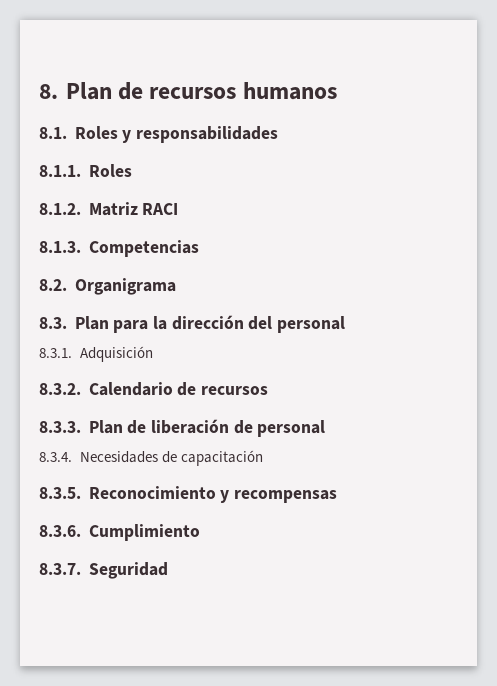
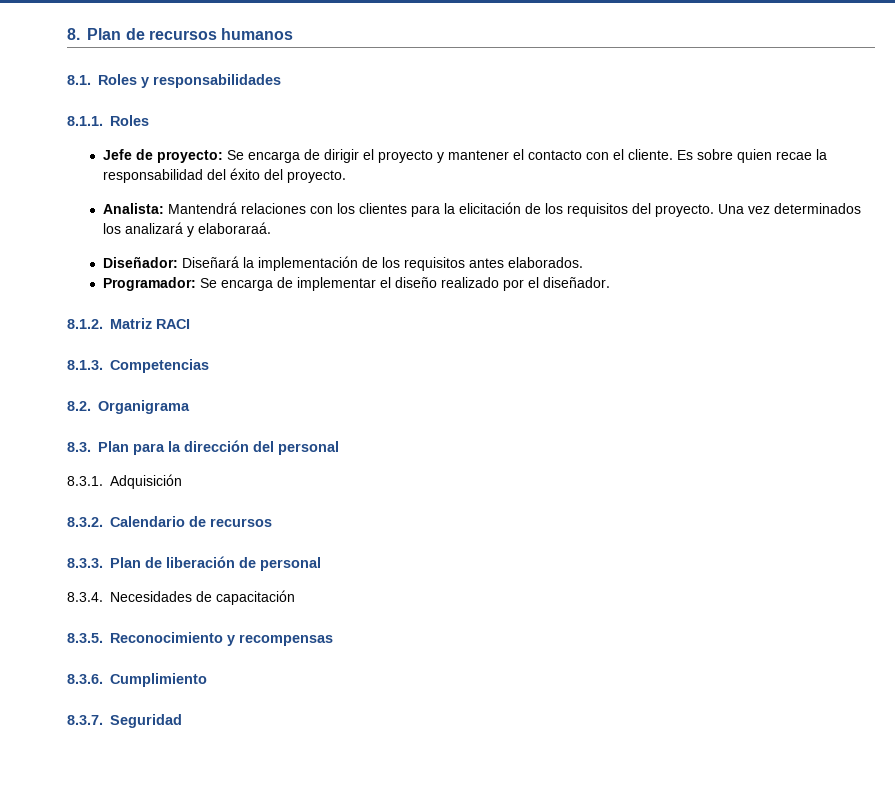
(132, 170) none -> [102,149,827,163] [102,168,346,183] [102,202,861,217] [102,222,271,237] [102,256,583,271] [102,277,610,291] // Jefe de proyecto: Se encarga de dirigir el proyecto y mantener el contacto con el cliente. Es sobre quien recae la responsabilidad del éxito del proyecto. // Analista: Mantendrá relaciones con los clientes para la elicitación de los requisitos del proyecto. Una vez determinados los analizará y elaboraraá. // Diseñador: Diseñará la implementación de los requisitos antes elaborados. // Programador: Se encarga de implementar el diseño realizado por el diseñador.

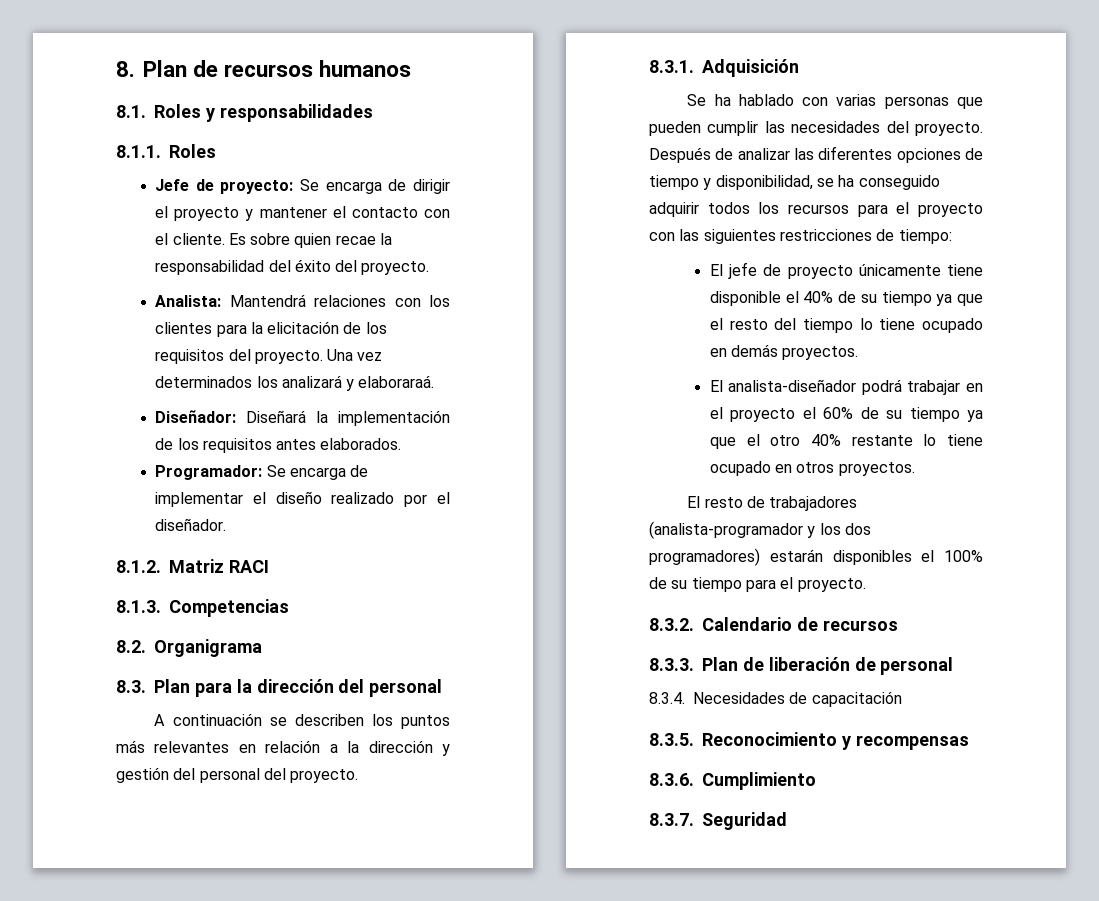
[67,474,182,489] 8.3.1. Adquisición -> [154,713,450,729] [116,740,450,756] [116,767,359,783] [649,59,799,77] [687,94,983,109] [649,121,983,136] [649,146,983,163] [649,175,940,190] [649,202,983,217] [649,229,952,244] [709,262,983,279] [709,291,983,306] [709,318,983,333] [709,344,859,360] [709,379,983,395] [709,407,983,422] [709,434,984,449] [709,461,915,476] [687,496,858,511] [649,521,871,539] [649,548,983,566] [649,577,866,592] A continuación se describen los puntos más relevantes en relación a la dirección y gestión del personal del proyecto. // 8.3.1. Adquisición // Se ha hablado con varias personas que pueden cumplir las necesidades del proyecto. Después de analizar las diferentes opciones de tiempo y disponibilidad, se ha conseguido adquirir todos los recursos para el proyecto con las siguientes restricciones de tiempo: // El jefe de proyecto únicamente tiene disponible el 40% de su tiempo ya que el resto del tiempo lo tiene ocupado en demás proyectos. // El analista-diseñador podrá trabajar en el proyecto el 60% de su tiempo ya que el otro 40% restante lo tiene ocupado en otros proyectos. // El resto de trabajadores (analista-programador y los dos programadores) estarán disponibles el 100% de su tiempo para el proyecto.

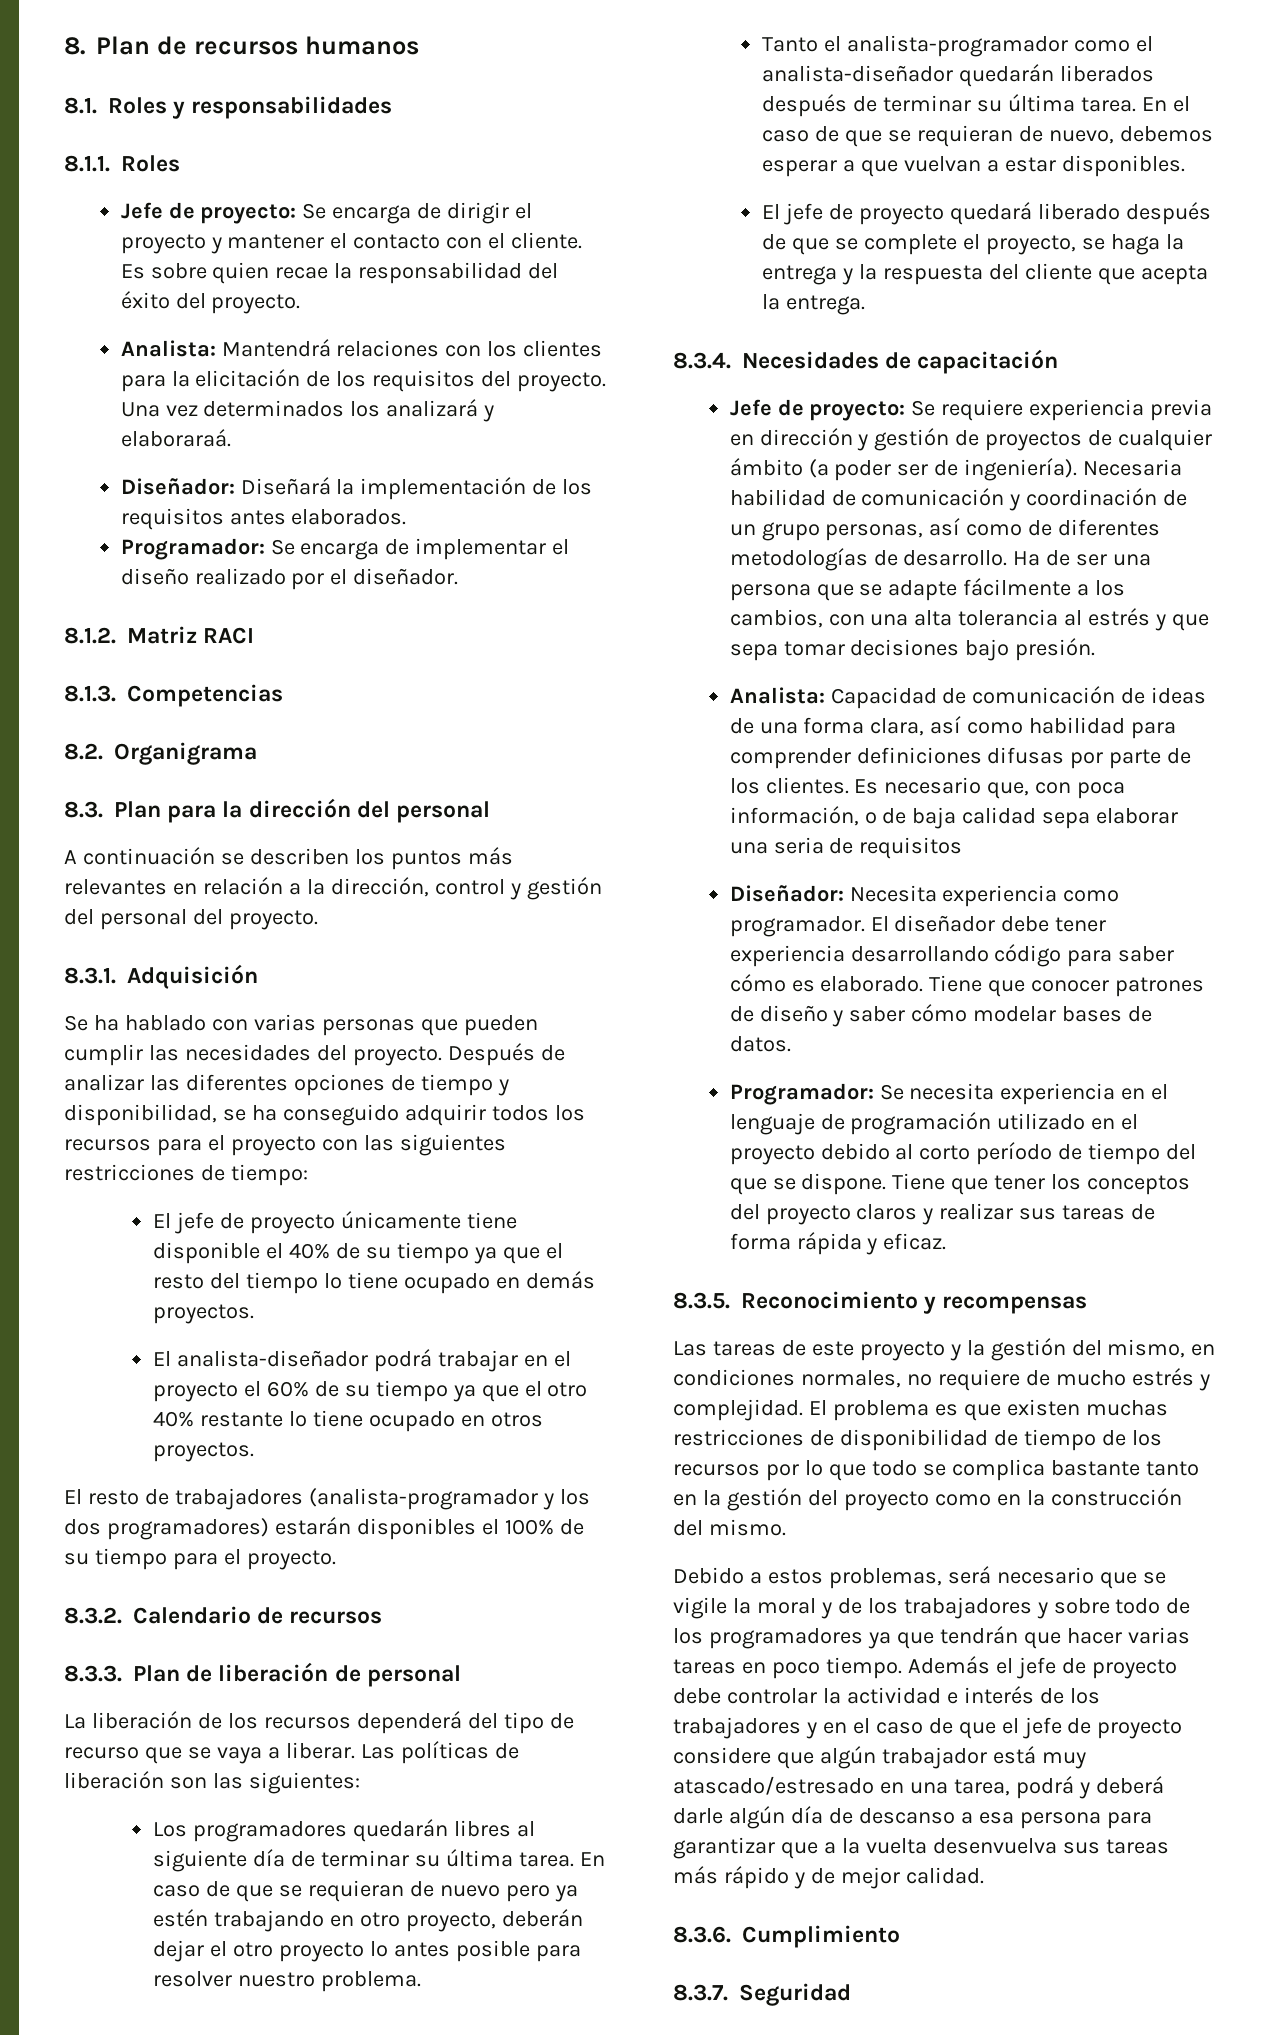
[368,740,433,753] dirección -> [330,877,505,897] dirección, control
[649,691,902,707] [649,732,969,750] 8.3.4. Necesidades de capacitación // 8.3.5. Reconocimiento y recompensas -> [64,1711,574,1734] [64,1741,519,1764] [64,1771,360,1794] [152,1819,535,1842] [152,1849,605,1872] [152,1880,578,1902] [152,1909,583,1932] [152,1940,581,1962] [152,1971,421,1992] [761,35,1153,57] [761,64,1154,87] [761,94,1190,117] [761,125,1213,147] [761,155,1185,177] [761,202,1211,225] [761,234,1184,255] [761,263,1208,285] [761,294,865,315] [673,349,1059,374] [729,399,1213,421] [729,428,1213,451] [729,458,1183,481] [729,488,1188,511] [729,518,1161,541] [729,548,1152,571] [729,578,1126,601] [729,608,1210,631] [729,638,1096,661] [729,686,1207,709] [729,716,1177,739] [729,747,1192,769] [729,777,1126,799] [729,806,1179,829] [729,837,963,859] [729,885,1120,907] [729,915,1107,937] [729,944,1175,967] [729,974,1205,997] [729,1004,1153,1027] [729,1036,791,1052] [729,1083,1169,1105] [729,1112,1139,1135] [729,1142,1197,1165] [729,1173,1191,1195] [729,1203,1156,1225] [729,1232,947,1255] [673,1291,1088,1314] [673,1338,1216,1361] [673,1368,1210,1391] [673,1399,1168,1421] [673,1429,1162,1451] [673,1459,1199,1481] [673,1488,1182,1511] [673,1519,786,1536] [673,1566,1166,1589] [673,1597,1191,1619] [673,1626,1190,1649] [673,1656,1177,1679] [673,1686,1100,1704] [673,1717,1183,1739] [673,1746,1086,1769] [673,1776,1164,1799] [673,1806,1152,1829] [673,1837,1169,1859] [673,1866,984,1889] La liberación de los recursos dependerá del tipo de recurso que se vaya a liberar. Las políticas de liberación son las siguientes: // Los programadores quedarán libres al siguiente día de terminar su última tarea. En caso de que se requieran de nuevo pero ya estén trabajando en otro proyecto, deberán dejar el otro proyecto lo antes posible para resolver nuestro problema. // Tanto el analista-programador como el analista-diseñador quedarán liberados después de terminar su última tarea. En el caso de que se requieran de nuevo, debemos esperar a que vuelvan a estar disponibles. // El jefe de proyecto quedará liberado después de que se complete el proyecto, se haga la entrega y la respuesta del cliente que acepta la entrega. // 8.3.4. Necesidades de capacitación // Jefe de proyecto: Se requiere experiencia previa en dirección y gestión de proyectos de cualquier ámbito (a poder ser de ingeniería). Necesaria habilidad de comunicación y coordinación de un grupo personas, así como de diferentes metodologías de desarrollo. Ha de ser una persona que se adapte fácilmente a los cambios, con una alta tolerancia al estrés y que sepa tomar decisiones bajo presión. // Analista: Capacidad de comunicación de ideas de una forma clara, así como habilidad para comprender definiciones difusas por parte de los clientes. Es necesario que, con poca información, o de baja calidad sepa elaborar una seria de requisitos // Diseñador: Necesita experiencia como programador. El diseñador debe tener experiencia desarrollando código para saber cómo es elaborado. Tiene que conocer patrones de diseño y saber cómo modelar bases de datos. // Programador: Se necesita experiencia en el lenguaje de programación utilizado en el proyecto debido al corto período de tiempo del que se dispone. Tiene que tener los conceptos del proyecto claros y realizar sus tareas de forma rápida y eficaz. // 8.3.5. Reconocimiento y recompensas // Las tareas de este proyecto y la gestión del mismo, en condiciones normales, no requiere de mucho estrés y complejidad. El problema es que existen muchas restricciones de disponibilidad de tiempo de los recursos por lo que todo se complica bastante tanto en la gestión del proyecto como en la construcción del mismo. // Debido a estos problemas, será necesario que se vigile la moral y de los trabajadores y sobre todo de los programadores ya que tendrán que hacer varias tareas en poco tiempo. Además el jefe de proyecto debe controlar la actividad e interés de los trabajadores y en el caso de que el jefe de proyecto considere que algún trabajador está muy atascado/estresado en una tarea, podrá y deberá darle algún día de descanso a esa persona para garantizar que a la vuelta desenvuelva sus tareas más rápido y de mejor calidad.

